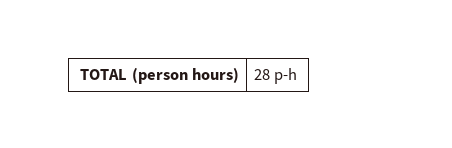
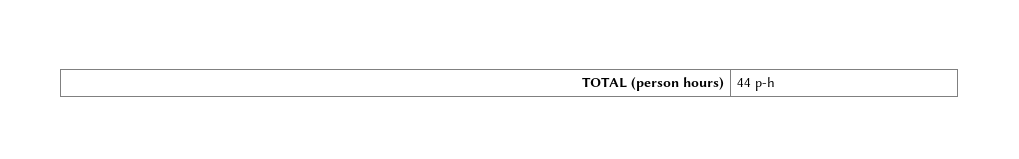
[253,69,270,80] 28 -> [736,78,751,87] 44

